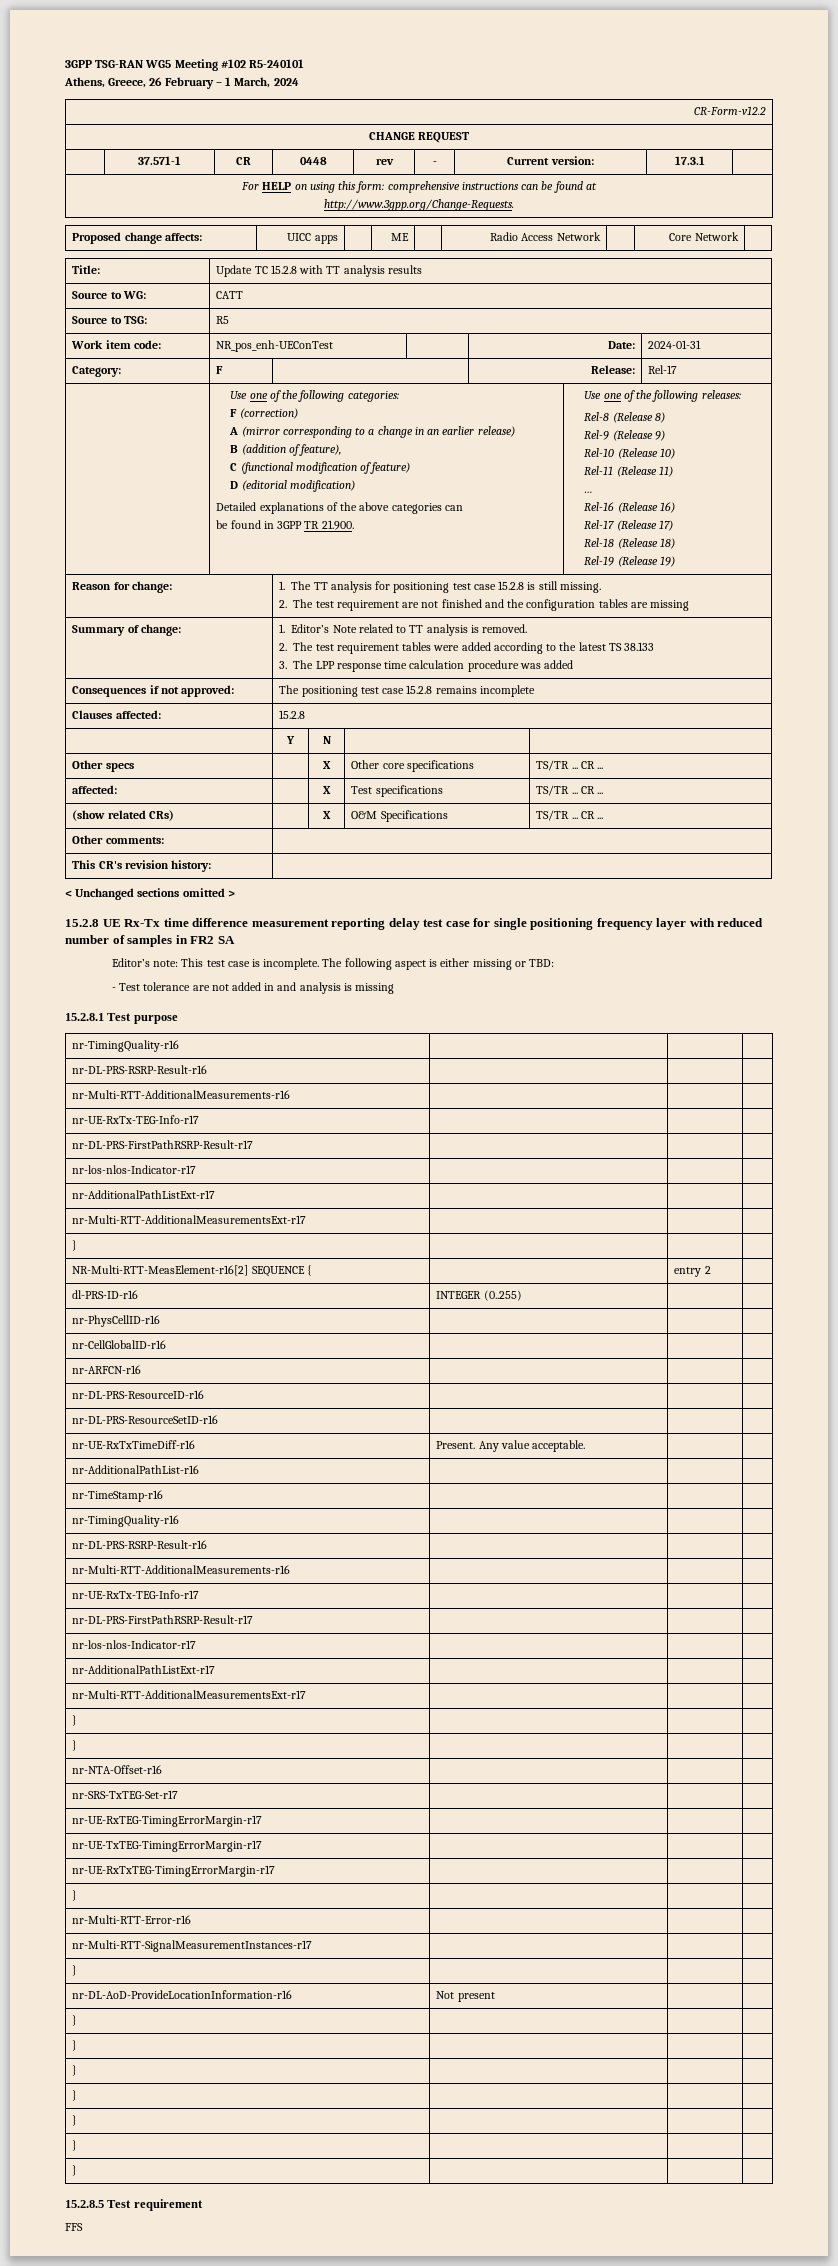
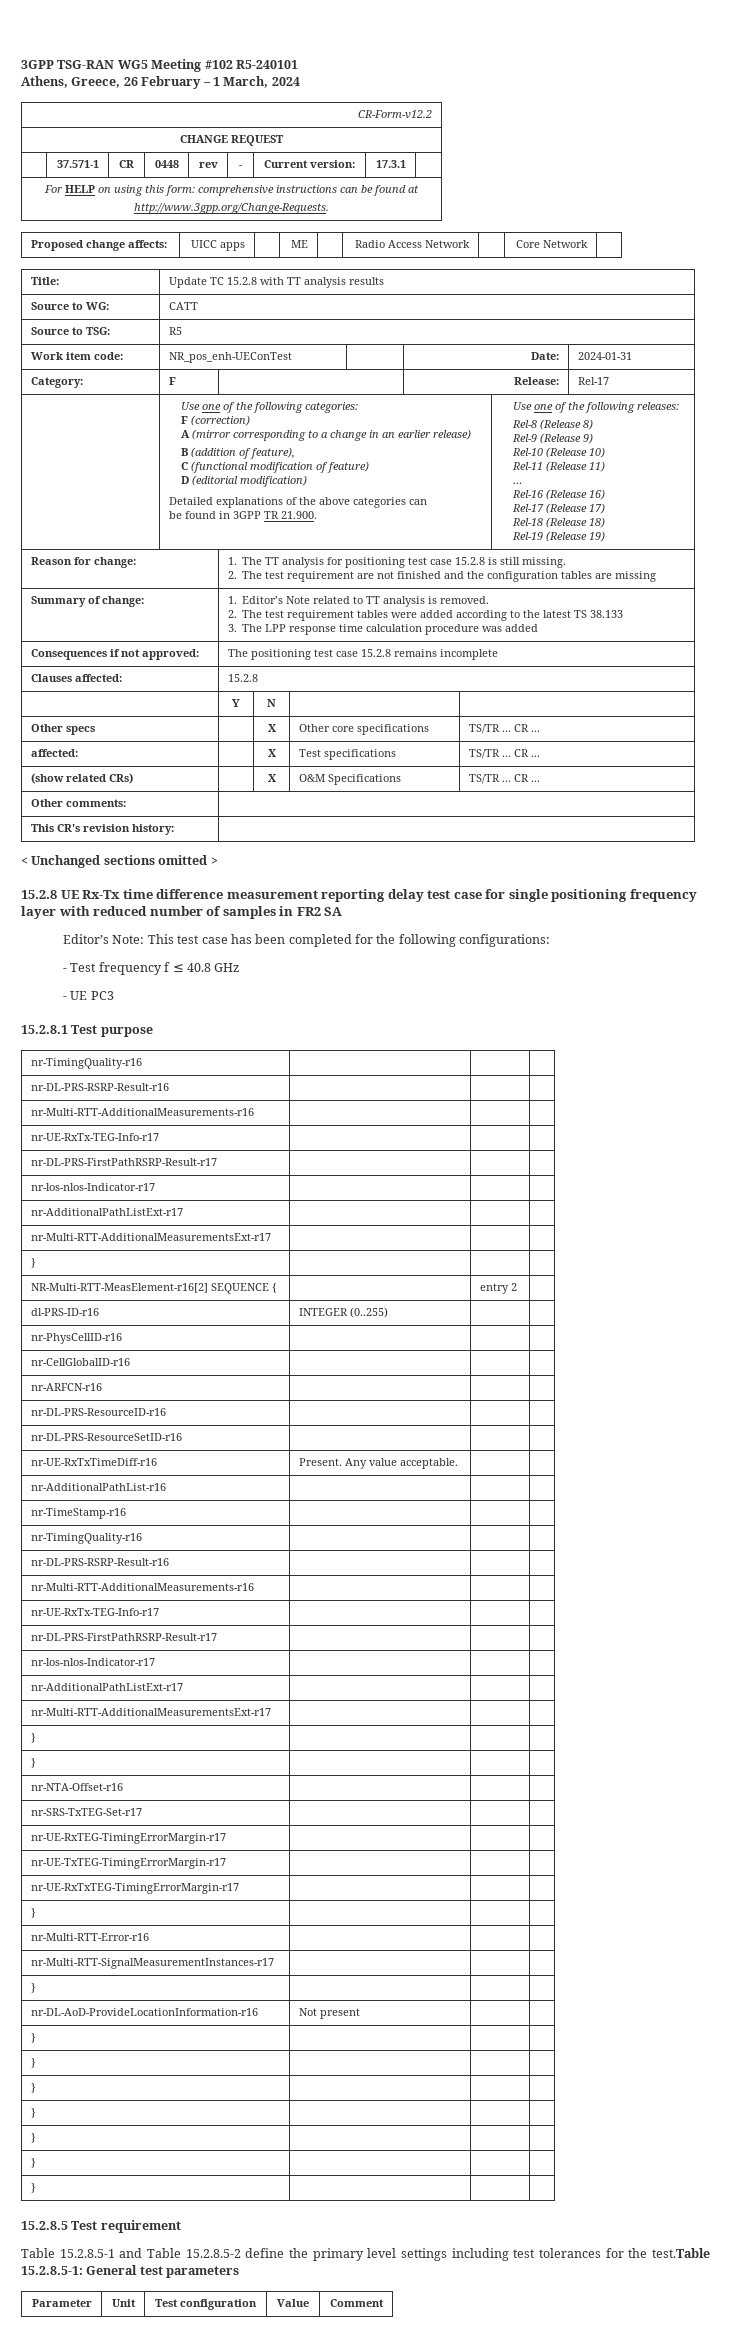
[153,960,179,967] note: -> [112,935,145,944] Note:
[251,958,555,970] [111,982,395,994] is incomplete. The following aspect is either missing or TBD: // - Test tolerance are not added in and analysis is missing -> [230,934,551,947] [63,962,240,975] [63,991,114,1000] has been completed for the following configurations: // - Test frequency f ≤ 40.8 GHz // - UE PC3
[65,2223,83,2231] FFS -> [21,2248,710,2261] [21,2265,240,2278] [31,2299,92,2307] [111,2299,136,2307] [155,2299,257,2310] [277,2299,309,2307] [329,2299,384,2307] Table 15.2.8.5-1 and Table 15.2.8.5-2 define the primary level settings including test tolerances for the test.Table 15.2.8.5-1: General test parameters // Parameter | Unit | Test configuration | Value | Comment

